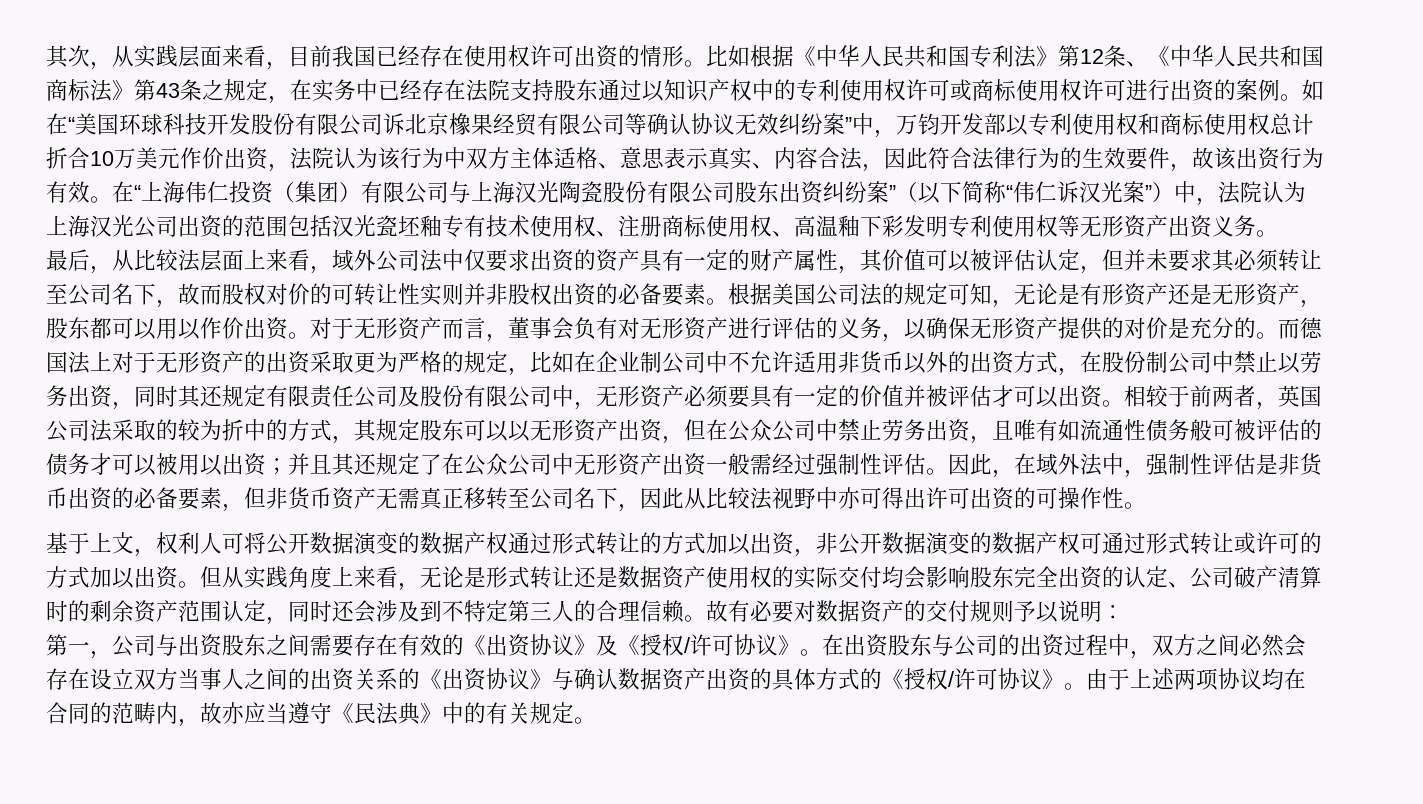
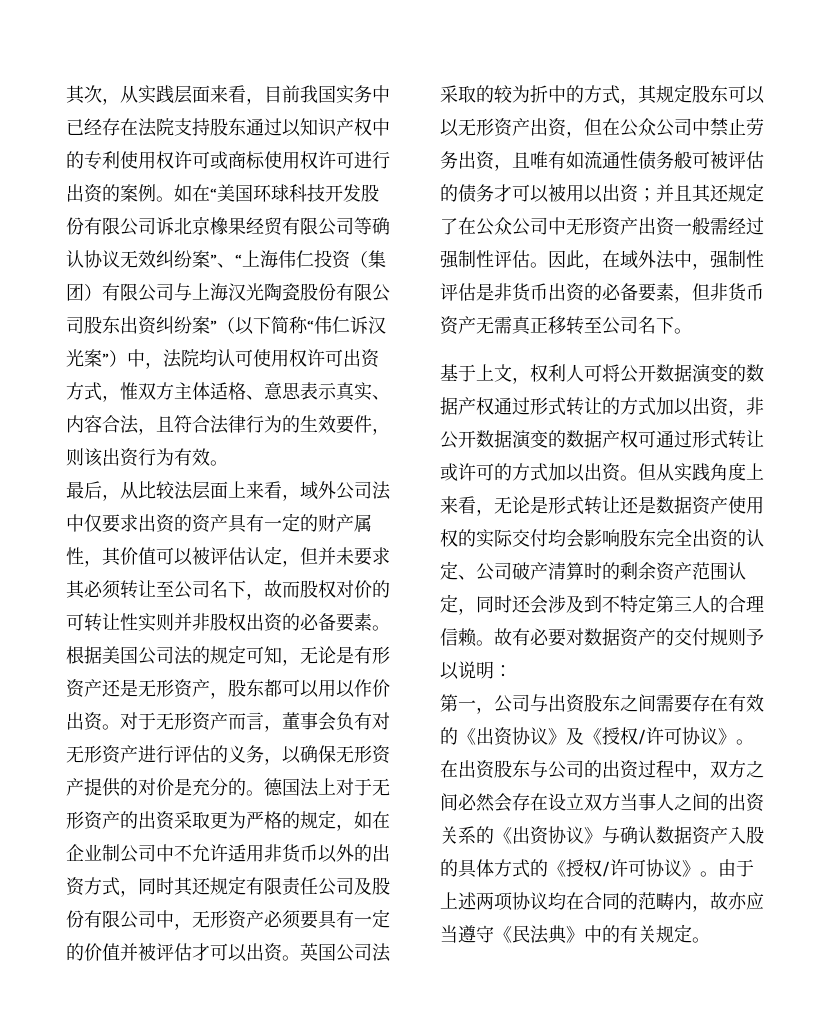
[376,45,1324,68] [46,79,312,104] 已经存在使用权许可出资的情形。比如根据《中华人民共和国专利法》第12条、《中华人民共和国商标法》第43条之规定，在 -> (336, 94) none
[852,113,1314,138] [46,147,1324,172] [46,181,134,203] 中，万钧开发部以专利使用权和商标使用权总计折合10万美元作价出资，法院认为该行为中双方主体适格、意思表示真实、内容合法，因此符合法律行为的生效要件，故该出资行为有效。在 -> [217,263,235,268] 、
[1262,181,1306,203] [46,215,1256,238] 认为上海汉光公司出资的范围包括汉光瓷坯釉专有技术使用权、注册商标使用权、高温釉下彩发明专利使用权等无形资产出资义务 -> [199,349,380,368] [66,382,390,402] [66,415,390,435] [66,448,210,467] 均认可使用权许可出资方式，惟双方主体适格、意思表示真实、内容合法，且符合法律行为的生效要件，则该出资行为有效
[1278,318,1300,339] 而 -> (264, 793) none
[530,351,552,373] 比 -> (354, 827) none
[1080,351,1322,374] [46,385,134,410] 在股份制公司中禁止以劳务出资， -> (138, 893) none
[1124,385,1278,410] 相较于前两者， -> (300, 958) none
[618,487,1124,512] ，因此从比较法视野中亦可得出许可出资的可操作性 -> (674, 325) none
[706,668,750,691] 出资 -> [728,826,764,844] 入股

